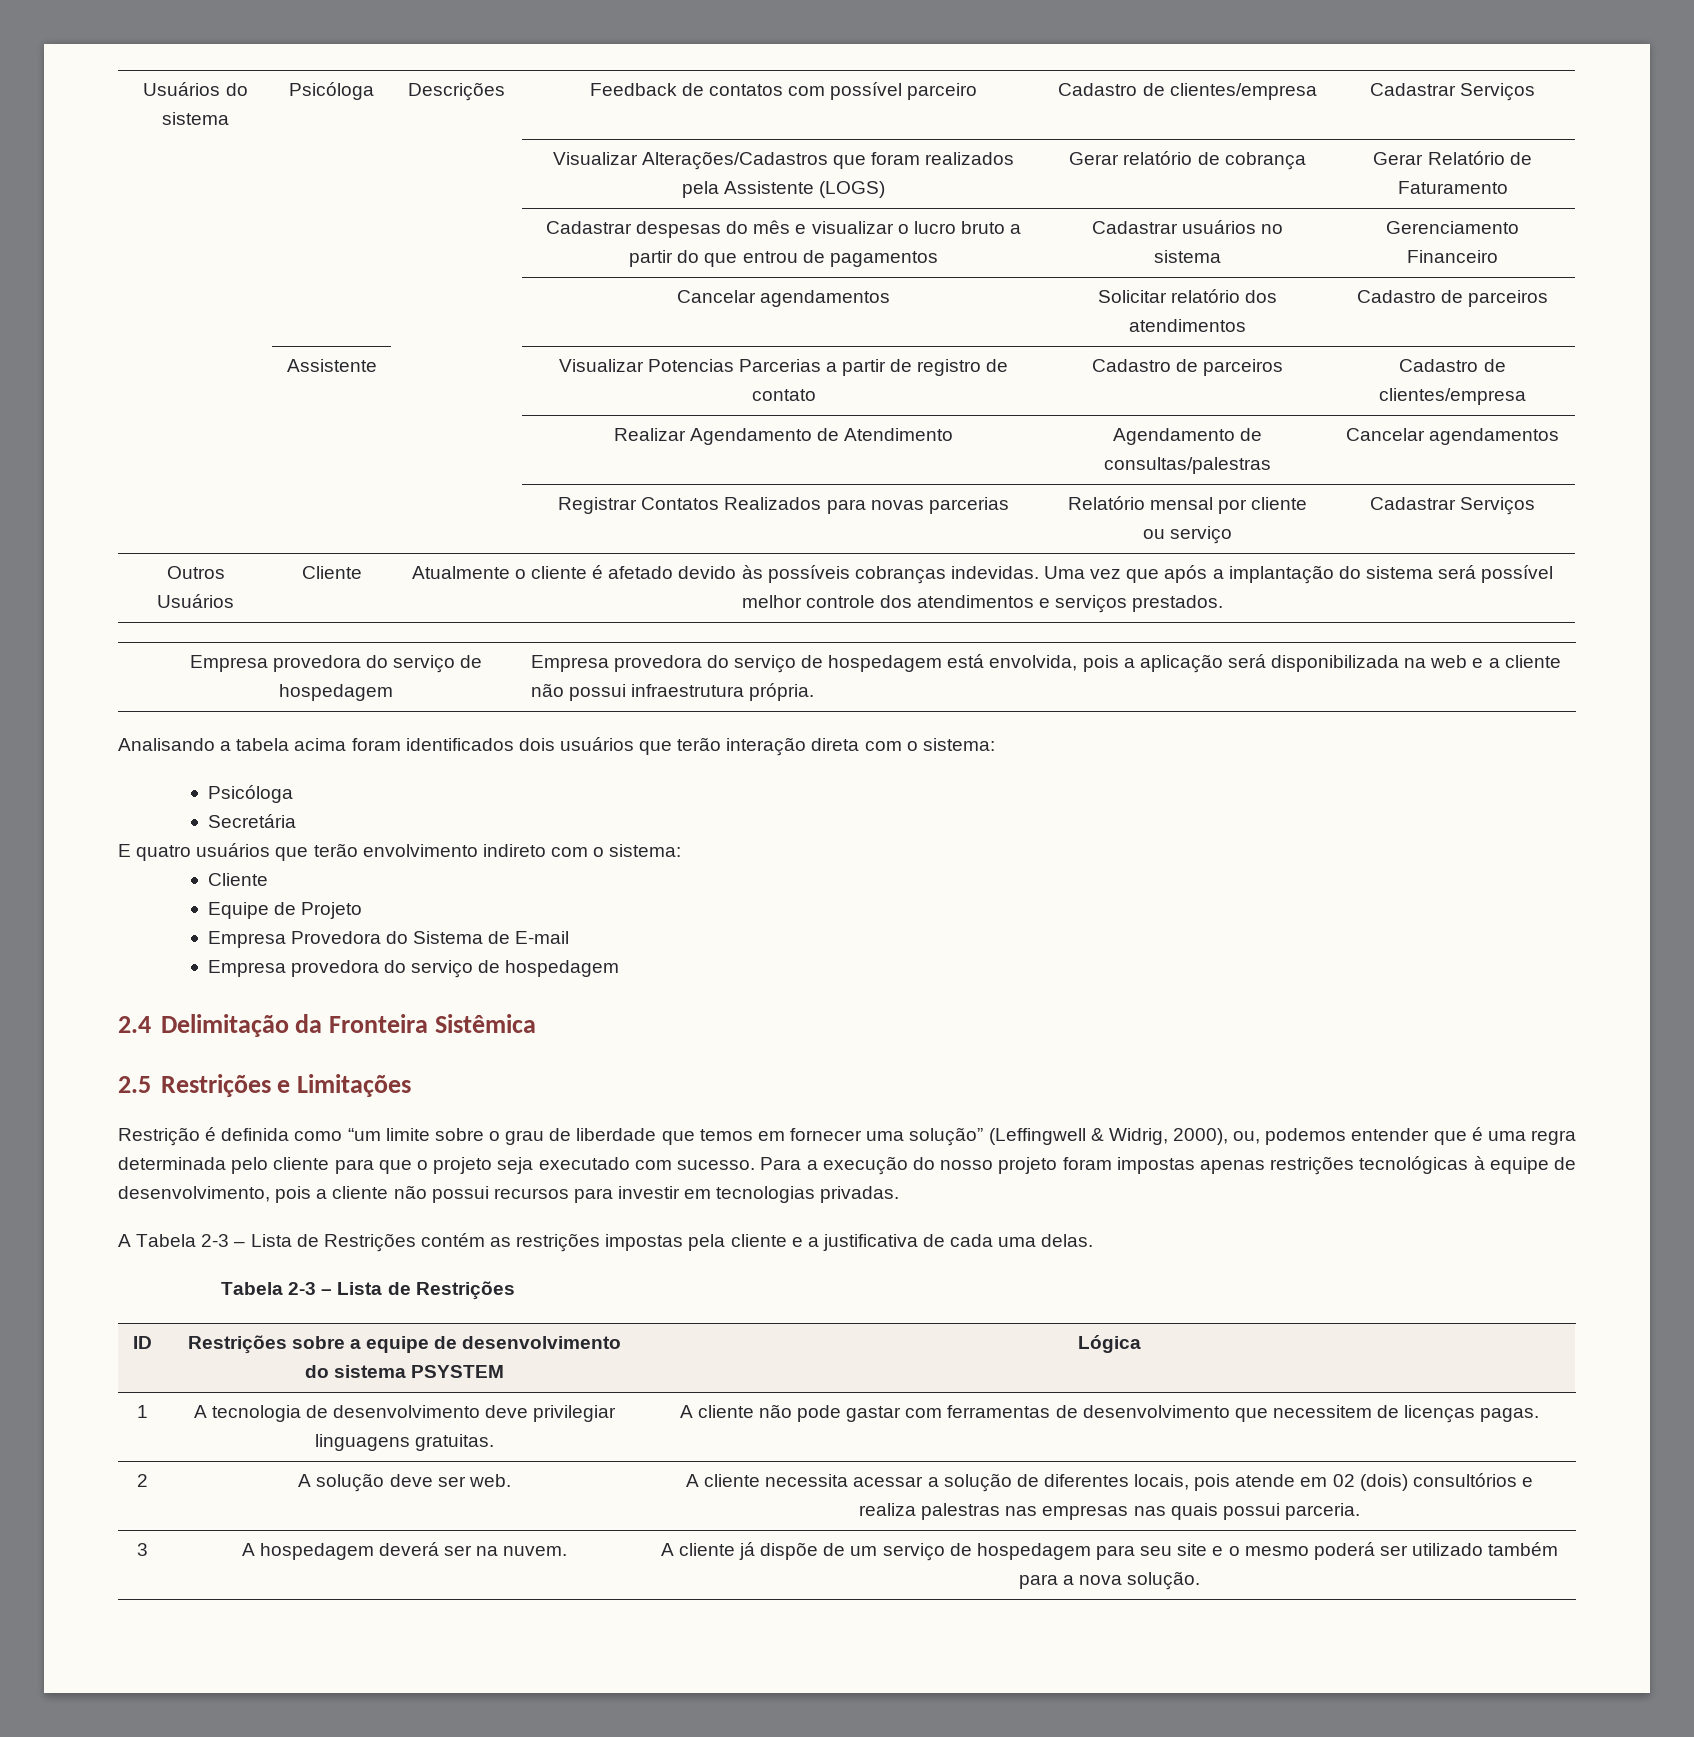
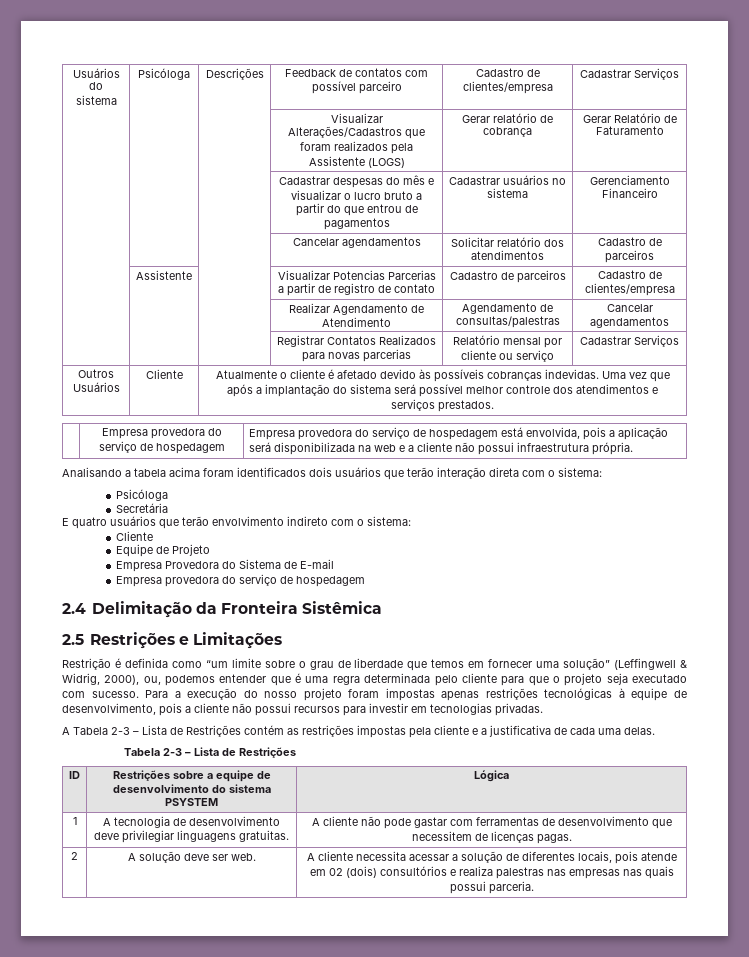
[136,1543,148,1556] [241,1542,568,1560] [660,1542,1559,1561] [1018,1571,1201,1590] // 3 | A hospedagem deverá ser na nuvem. | A cliente já dispõe de um serviço de hospedagem para seu site e o mesmo poderá ser utilizado também para a nova solução. -> (534, 887) none

